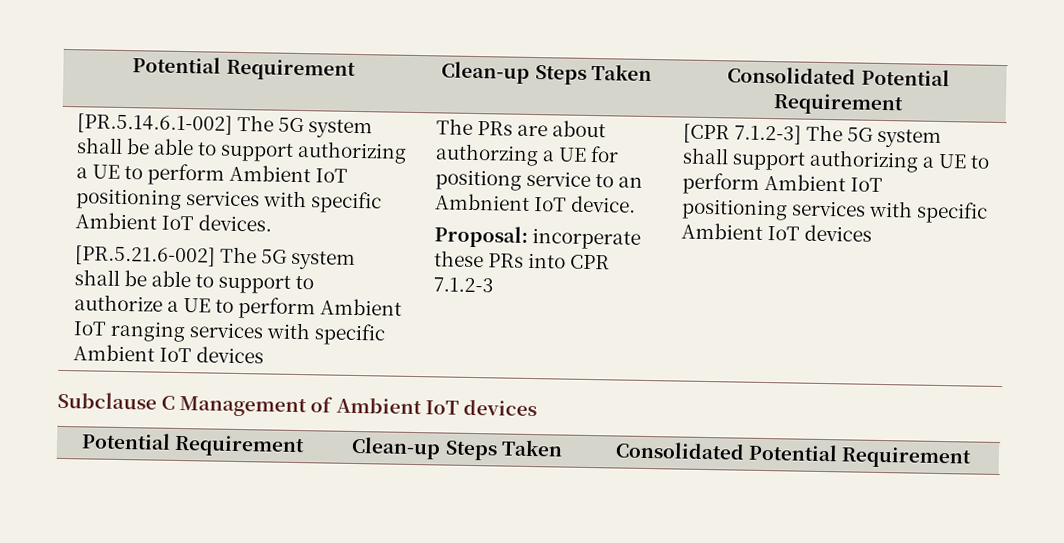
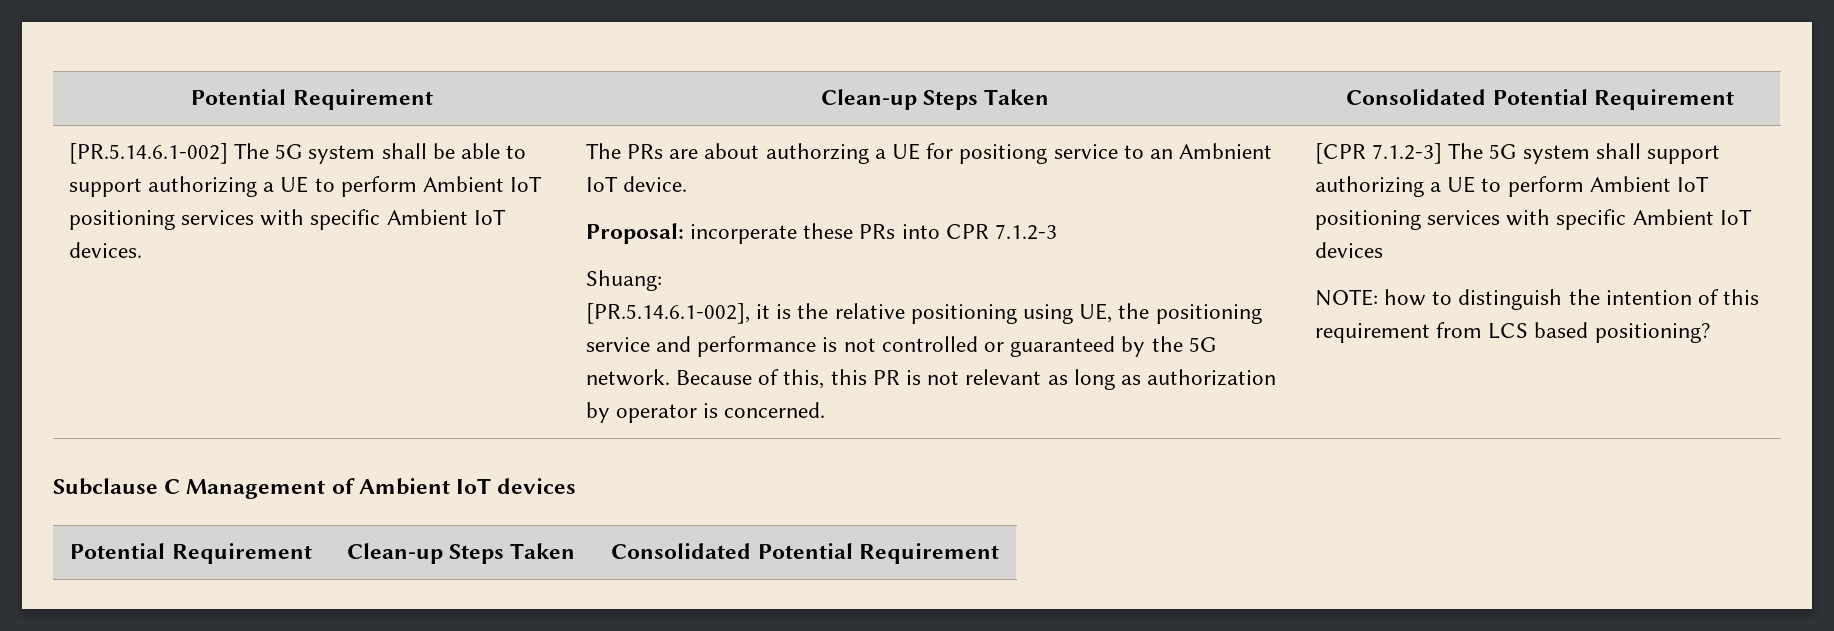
[74,245,357,270] [73,269,315,294] [73,294,403,320] [72,320,387,346] [72,344,265,364] // [PR.5.21.6-002] The 5G system shall be able to support to authorize a UE to perform Ambient IoT ranging services with specific Ambient IoT devices -> (142, 250) none
(494, 285) none -> [585,270,662,291] [585,303,1262,324] [585,336,1216,357] [585,369,1277,390] [585,402,826,423] // Shuang: // [PR.5.14.6.1-002], it is the relative positioning using UE, the positioning service and performance is not controlled or guaranteed by the 5G network. Because of this, this PR is not relevant as long as authorization by operator is concerned.
(873, 233) none -> [1314,289,1760,310] [1314,322,1710,343] // NOTE: how to distinguish the intention of this requirement from LCS based positioning?

